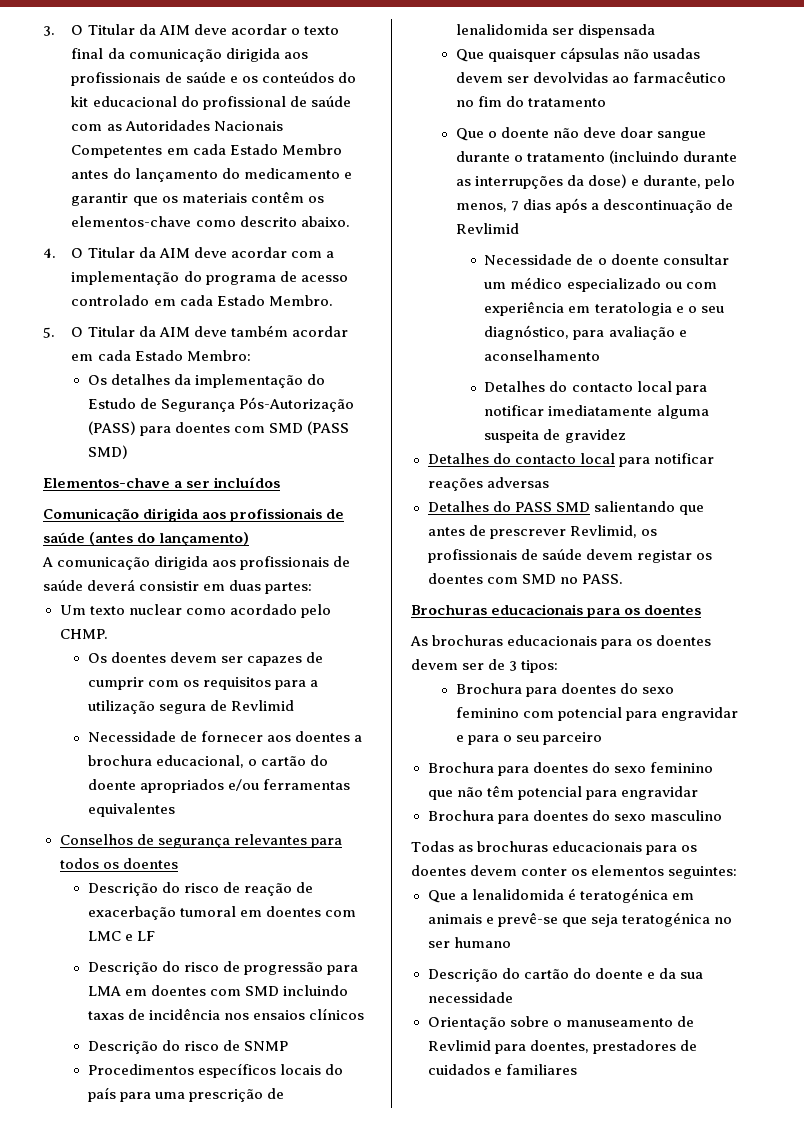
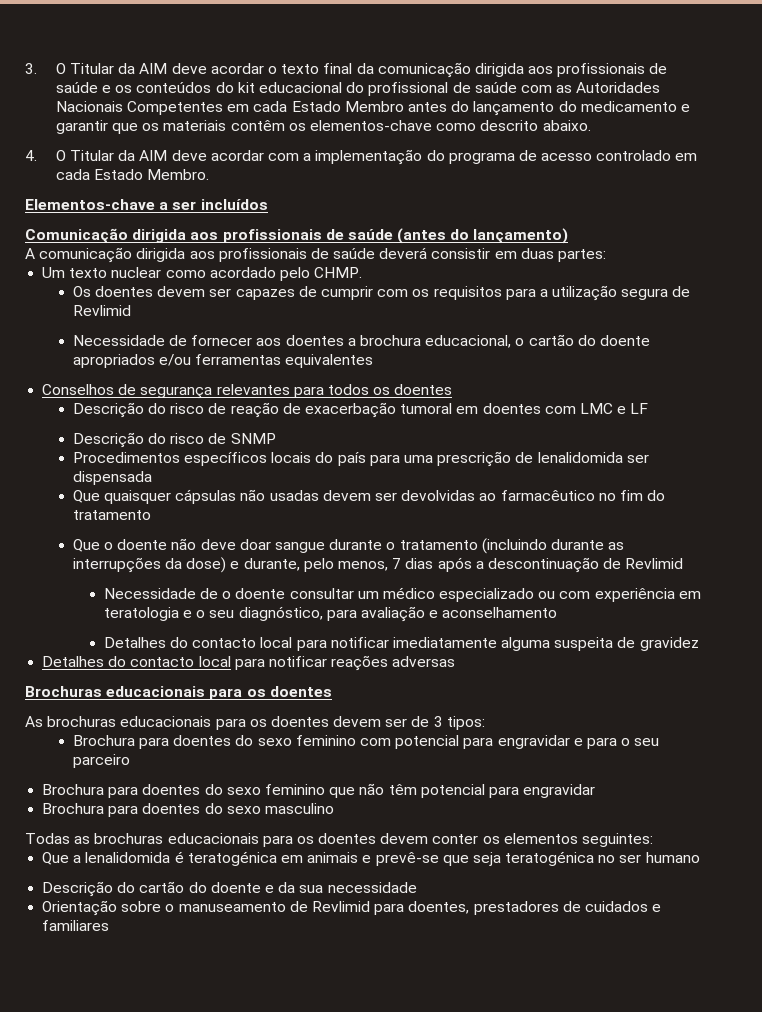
[43,325,348,338] [71,350,251,361] [87,374,326,388] [87,397,355,412] [87,421,350,436] [87,445,128,459] // 5. O Titular da AIM deve também acordar em cada Estado Membro: // Os detalhes da implementação do Estudo de Segurança Pós-Autorização (PASS) para doentes com SMD (PASS SMD) -> (210, 174) none
[87,961,359,975] [87,985,349,996] [87,1008,365,1020] // Descrição do risco de progressão para LMA em doentes com SMD incluindo taxas de incidência nos ensaios clínicos -> (649, 408) none
[427,501,704,515] [427,525,657,539] [427,549,712,563] [427,573,623,584] // Detalhes do PASS SMD salientando que antes de prescrever Revlimid, os profissionais de saúde devem registar os doentes com SMD no PASS. -> (456, 661) none

